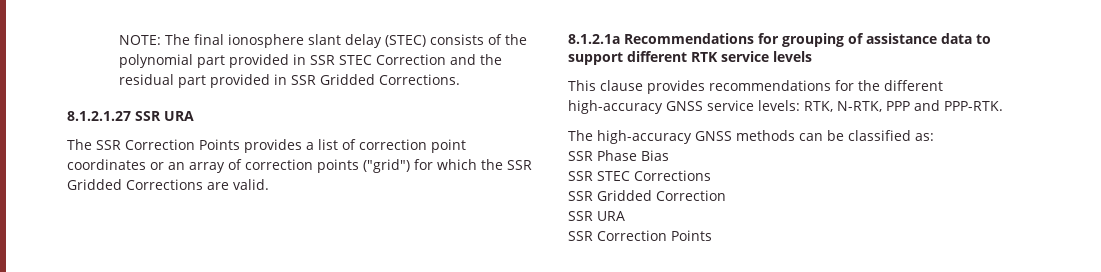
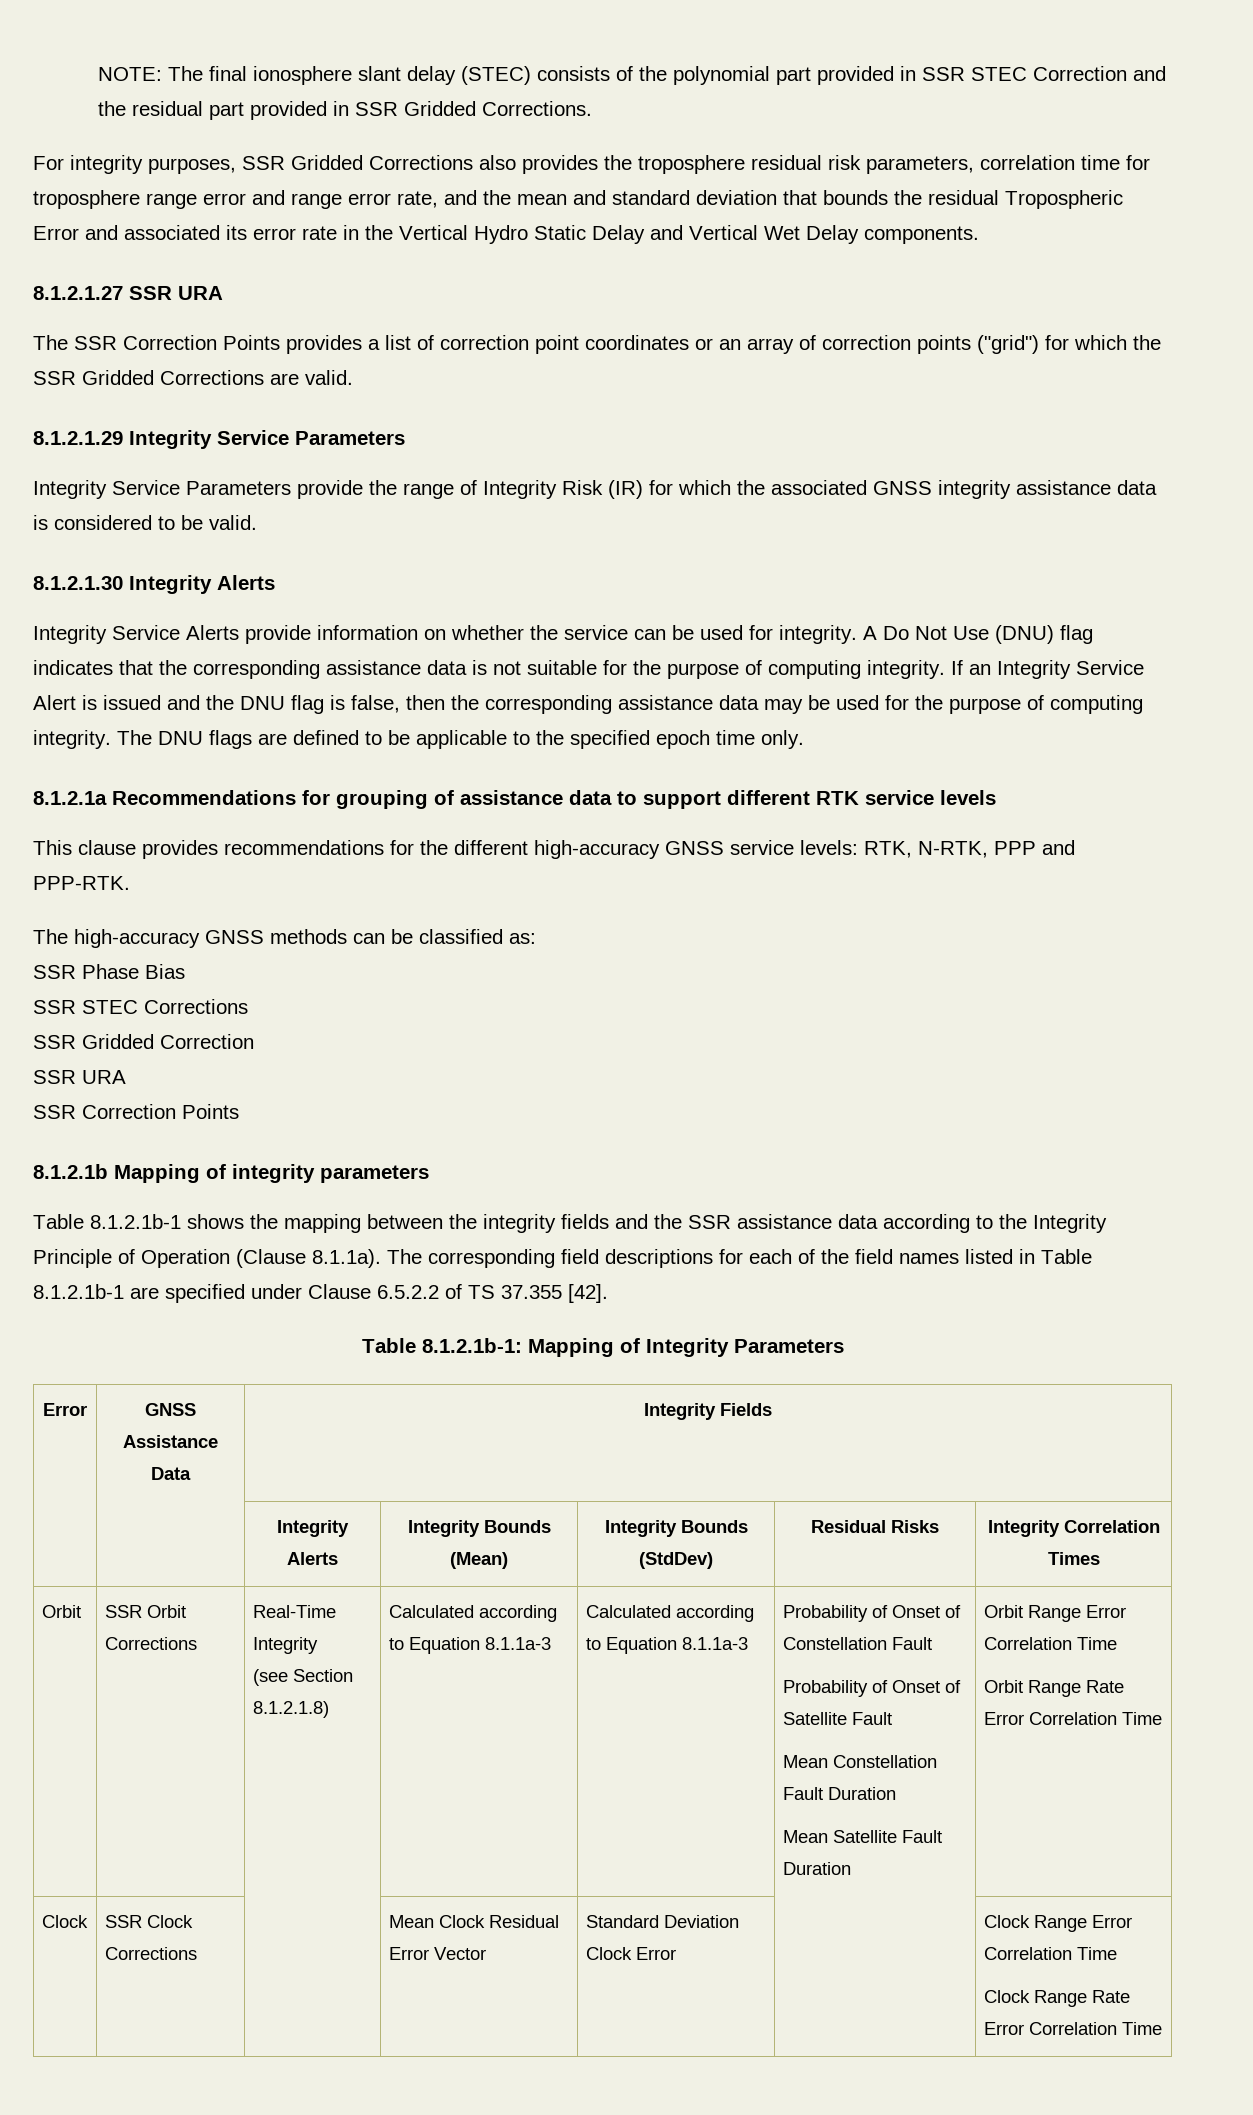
(460, 79) none -> [33,155,1150,174] [33,190,1123,209] [33,225,979,244] // For integrity purposes, SSR Gridded Corrections also provides the troposphere residual risk parameters, correlation time for troposphere range error and range error rate, and the mean and standard deviation that bounds the residual Tropospheric Error and associated its error rate in the Vertical Hydro Static Delay and Vertical Wet Delay components.
(269, 184) none -> [33,430,405,449] [33,480,1157,499] [33,515,257,530] [33,575,275,594] [33,625,1093,644] [33,660,1144,679] [33,695,1143,714] [33,730,804,749] // 8.1.2.1.29 Integrity Service Parameters // Integrity Service Parameters provide the range of Integrity Risk (IR) for which the associated GNSS integrity assistance data is considered to be valid. // 8.1.2.1.30 Integrity Alerts // Integrity Service Alerts provide information on whether the service can be used for integrity. A Do Not Use (DNU) flag indicates that the corresponding assistance data is not suitable for the purpose of computing integrity. If an Integrity Service Alert is issued and the DNU flag is false, then the corresponding assistance data may be used for the purpose of computing integrity. The DNU flags are defined to be applicable to the specified epoch time only.
(712, 235) none -> [33,1164,429,1183] [33,1214,1107,1233] [33,1249,1092,1268] [33,1284,608,1303] [361,1338,844,1357] [43,1403,87,1416] [145,1403,196,1416] [123,1435,218,1448] [151,1467,191,1480] [644,1403,772,1420] [277,1520,349,1537] [287,1552,338,1565] [407,1520,551,1537] [450,1552,508,1569] [604,1520,748,1537] [639,1552,713,1569] [811,1520,939,1533] [987,1520,1160,1537] [1047,1552,1100,1565] [41,1605,81,1618] [104,1605,186,1618] [104,1637,197,1650] [252,1605,336,1618] [252,1637,318,1654] [252,1669,353,1686] [252,1701,329,1718] [388,1605,557,1622] [388,1637,551,1654] [585,1605,754,1622] [585,1637,748,1654] [782,1605,961,1622] [782,1637,932,1650] [782,1680,961,1697] [782,1712,892,1725] [782,1755,937,1768] [782,1787,896,1800] [782,1830,942,1843] [782,1862,851,1875] [983,1605,1126,1622] [983,1637,1117,1650] [983,1680,1124,1697] [983,1712,1162,1725] [41,1915,88,1928] [104,1915,193,1928] [104,1947,197,1960] [388,1915,559,1928] [388,1947,486,1960] [585,1915,739,1928] [585,1947,676,1960] [983,1915,1132,1932] [983,1947,1117,1960] [983,1990,1130,2007] [983,2022,1162,2035] // 8.1.2.1b Mapping of integrity parameters // Table 8.1.2.1b-1 shows the mapping between the integrity fields and the SSR assistance data according to the Integrity Principle of Operation (Clause 8.1.1a). The corresponding field descriptions for each of the field names listed in Table 8.1.2.1b-1 are specified under Clause 6.5.2.2 of TS 37.355 [42]. // Table 8.1.2.1b-1: Mapping of Integrity Parameters // Error | GNSS Assistance Data | Integrity Fields // | | Integrity Alerts | Integrity Bounds (Mean) | Integrity Bounds (StdDev) | Residual Risks | Integrity Correlation Times // Orbit | SSR Orbit Corrections | Real-Time Integrity // (see Section 8.1.2.1.8) | Calculated according to Equation 8.1.1a-3 | Calculated according to Equation 8.1.1a-3 | Probability of Onset of Constellation Fault // Probability of Onset of Satellite Fault // Mean Constellation Fault Duration // Mean Satellite Fault Duration | Orbit Range Error Correlation Time // Orbit Range Rate Error Correlation Time // Clock | SSR Clock Corrections | | Mean Clock Residual Error Vector | Standard Deviation Clock Error | | Clock Range Error Correlation Time // Clock Range Rate Error Correlation Time

